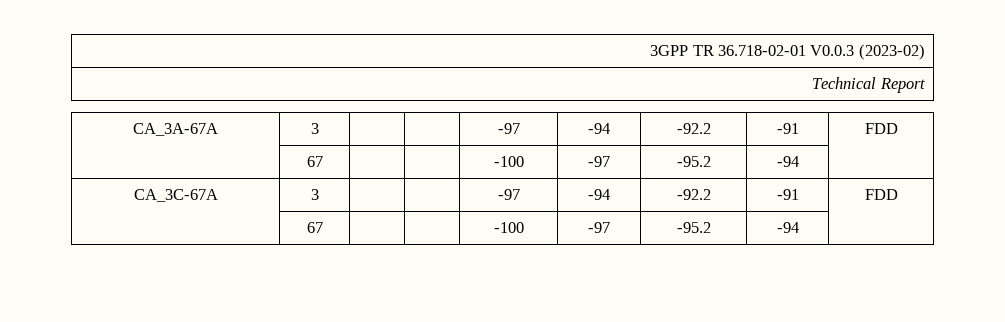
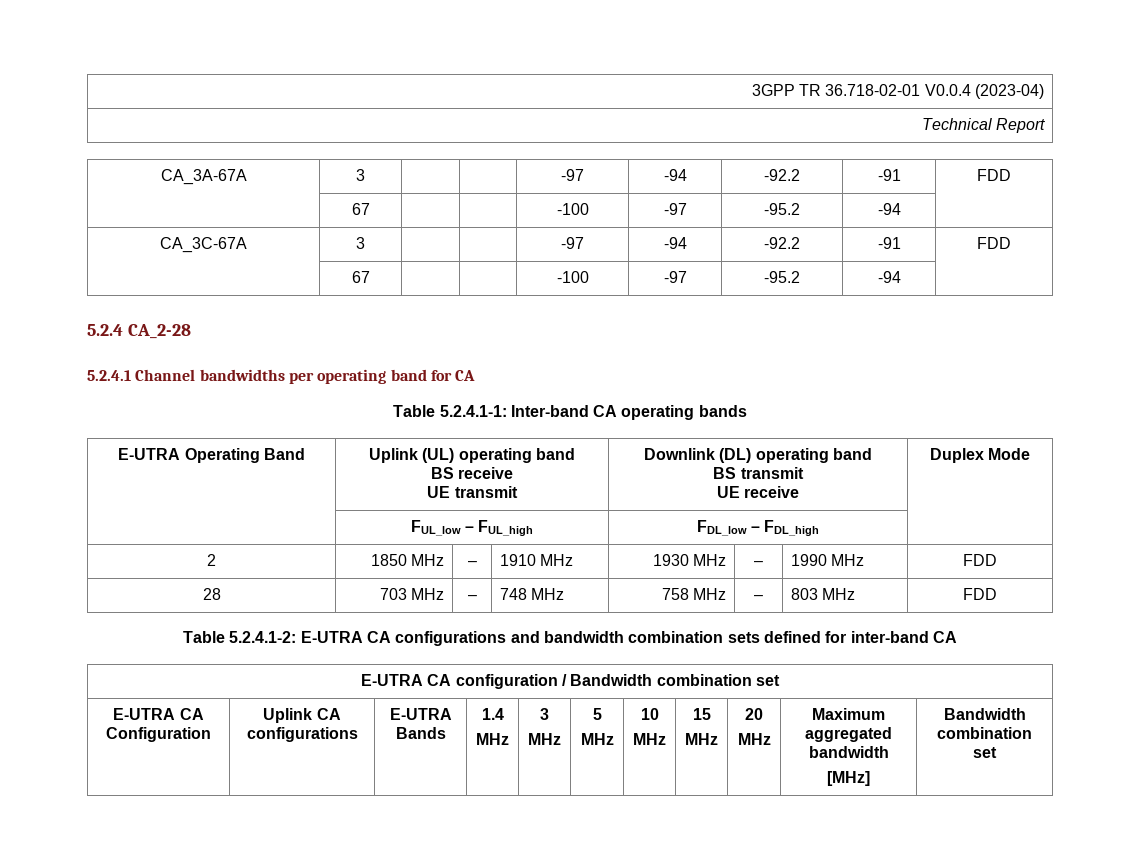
[810,44,925,60] V0.0.3 (2023-02) -> [924,84,1044,99] V0.0.4 (2023-04)
(799, 227) none -> [87,324,191,339] [87,369,476,384] [393,405,747,420] [118,448,305,463] [369,448,575,463] [430,467,514,479] [427,486,518,498] [644,448,872,463] [713,467,804,479] [716,486,800,498] [929,448,1031,463] [410,520,534,536] [696,520,820,536] [207,554,216,566] [370,554,444,566] [467,561,477,566] [500,554,574,566] [652,554,726,566] [754,561,763,566] [791,554,865,566] [963,554,997,566] [202,588,221,600] [379,588,444,600] [467,595,477,600] [500,588,565,600] [661,588,726,600] [754,595,763,600] [791,588,856,600] [963,588,997,600] [183,631,957,646] [361,674,780,689] [113,708,204,720] [106,727,211,742] [263,708,341,723] [246,727,358,742] [389,708,452,720] [395,727,446,739] [481,708,504,720] [476,733,509,745] [540,708,549,720] [528,733,561,745] [592,708,602,720] [580,733,614,745] [640,708,659,720] [633,733,666,745] [692,708,711,720] [685,733,718,745] [745,708,763,720] [737,733,771,745] [812,708,885,720] [805,727,892,742] [808,746,889,758] [827,771,870,786] [943,708,1026,720] [937,727,1032,739] [973,747,997,758] // 5.2.4 CA_2-28 // 5.2.4.1 Channel bandwidths per operating band for CA // Table 5.2.4.1-1: Inter-band CA operating bands // E-UTRA Operating Band | Uplink (UL) operating band // BS receive // UE transmit | Downlink (DL) operating band // BS transmit // UE receive | Duplex Mode // | FUL_low – FUL_high | FDL_low – FDL_high | // 2 | 1850 MHz | – | 1910 MHz | 1930 MHz | – | 1990 MHz | FDD // 28 | 703 MHz | – | 748 MHz | 758 MHz | – | 803 MHz | FDD // Table 5.2.4.1-2: E-UTRA CA configurations and bandwidth combination sets defined for inter-band CA // E-UTRA CA configuration / Bandwidth combination set // E-UTRA CA Configuration | Uplink CA configurations | E-UTRA Bands | 1.4 // MHz | 3 // MHz | 5 // MHz | 10 // MHz | 15 // MHz | 20 // MHz | Maximum aggregated bandwidth // [MHz] | Bandwidth combination set

